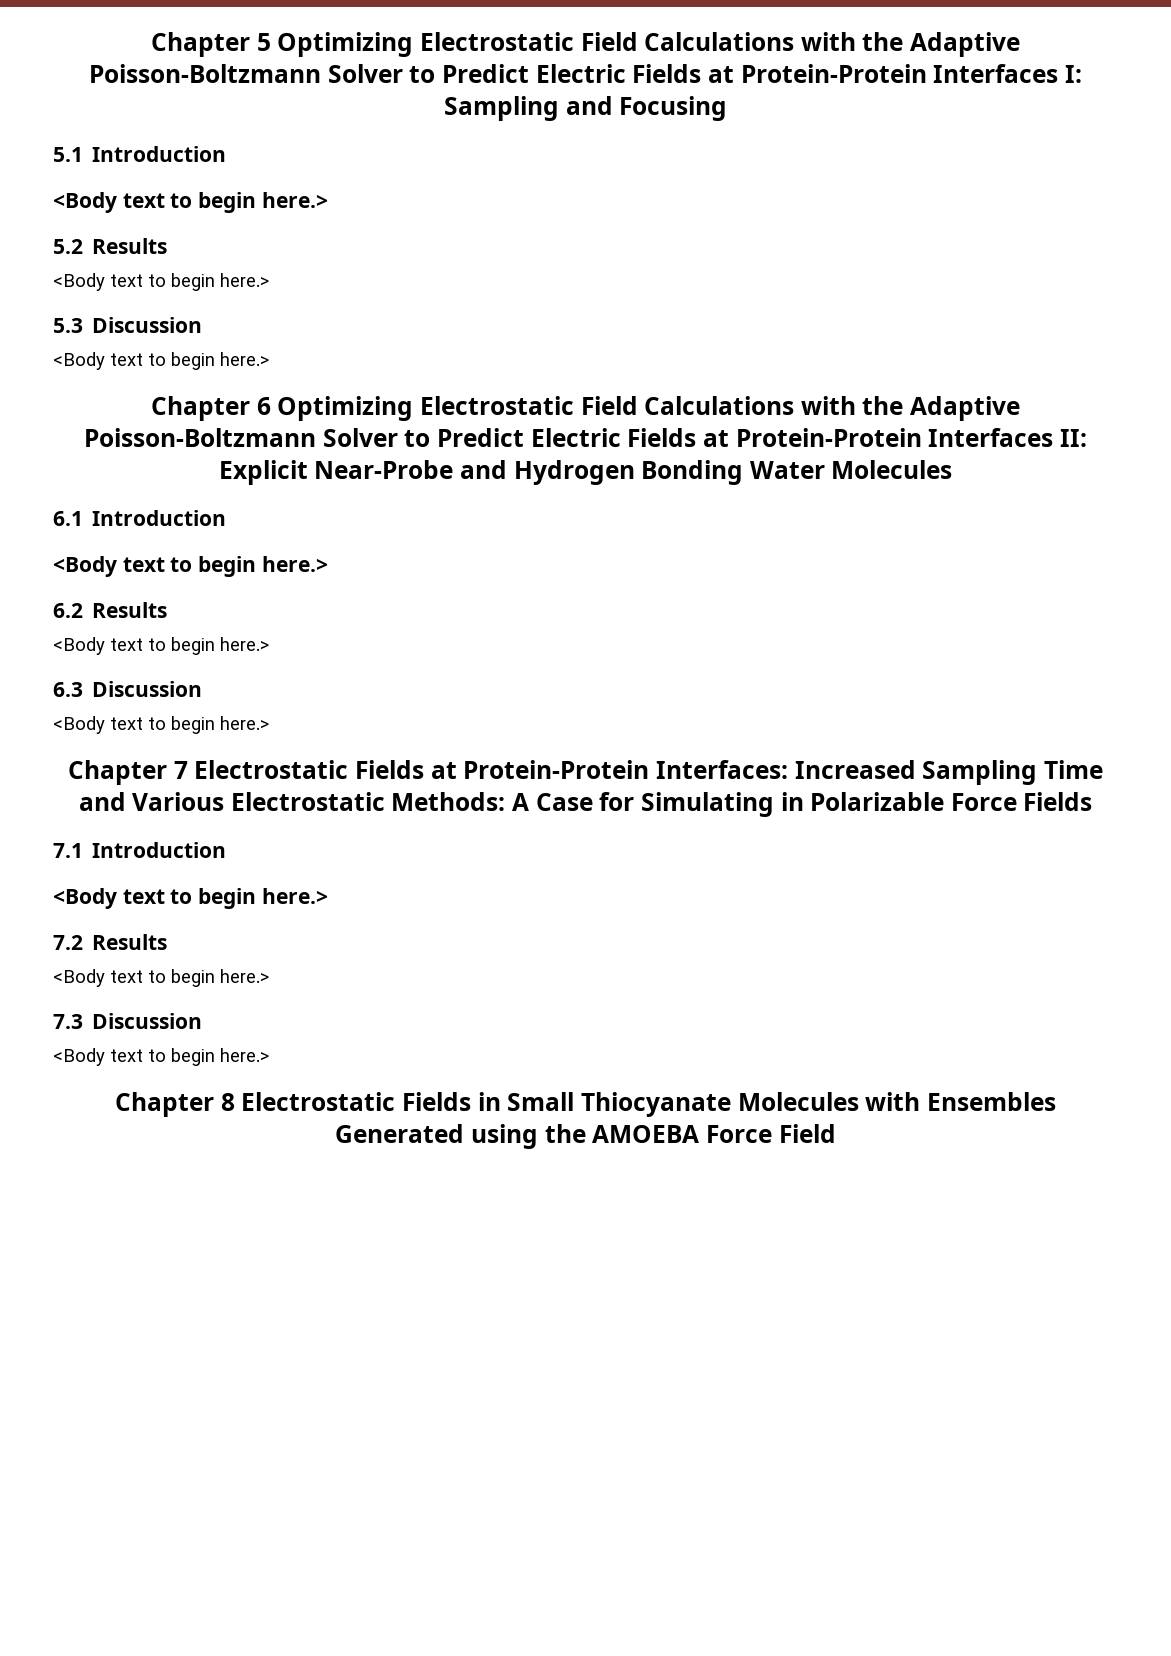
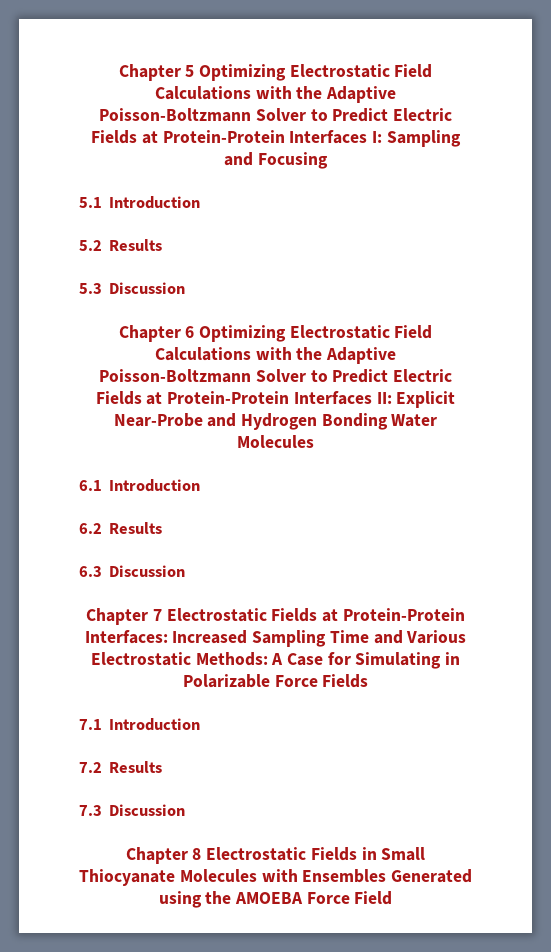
[53,192,328,213] [53,238,168,254] [53,273,269,291] [53,317,203,333] [53,352,269,370] <Body text to begin here.> // 5.2 Results // <Body text to begin here.> // 5.3 Discussion // <Body text to begin here.> -> [79,239,163,251] [79,282,186,294] 5.2 Results // 5.3 Discussion
[53,556,328,577] [53,602,168,618] [53,637,269,655] [53,681,203,697] [53,716,269,734] <Body text to begin here.> // 6.2 Results // <Body text to begin here.> // 6.3 Discussion // <Body text to begin here.> -> [79,522,163,534] [79,565,186,577] 6.2 Results // 6.3 Discussion
[53,888,328,909] [53,934,168,950] [53,969,269,987] [53,1013,203,1029] [53,1048,269,1066] <Body text to begin here.> // 7.2 Results // <Body text to begin here.> // 7.3 Discussion // <Body text to begin here.> -> [79,761,163,773] [79,804,186,816] 7.2 Results // 7.3 Discussion

